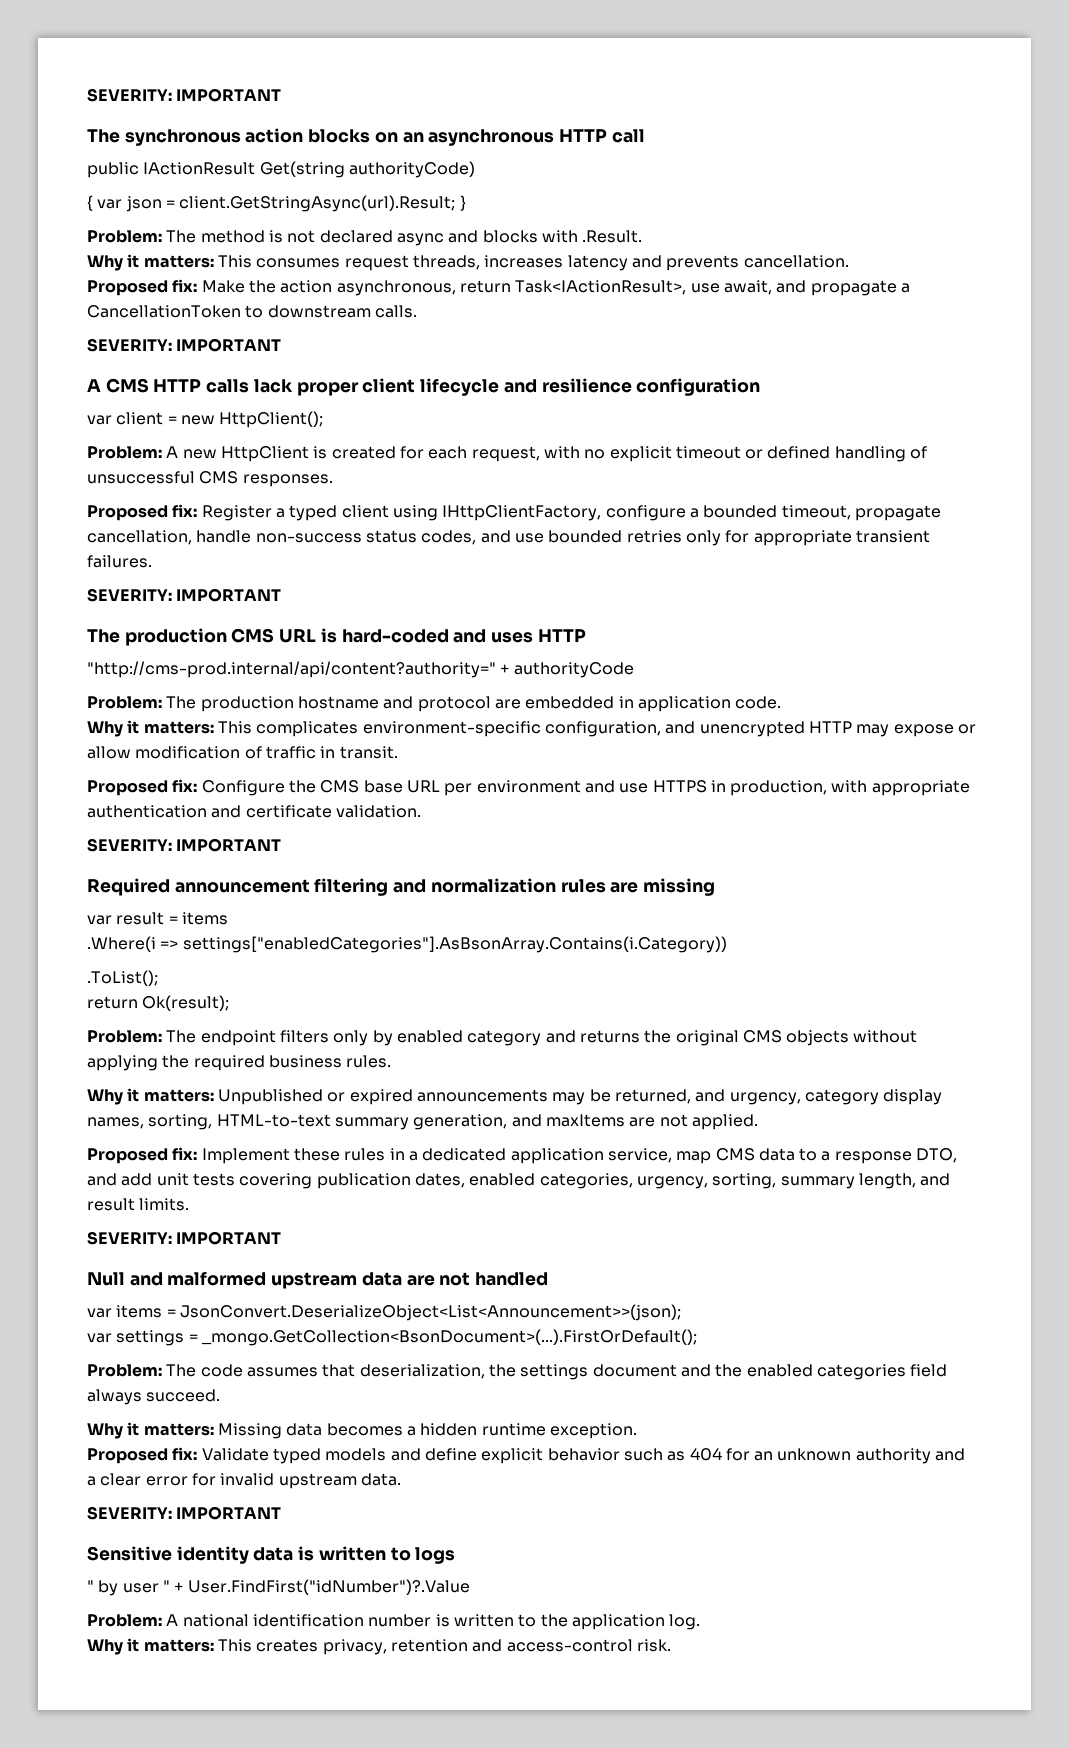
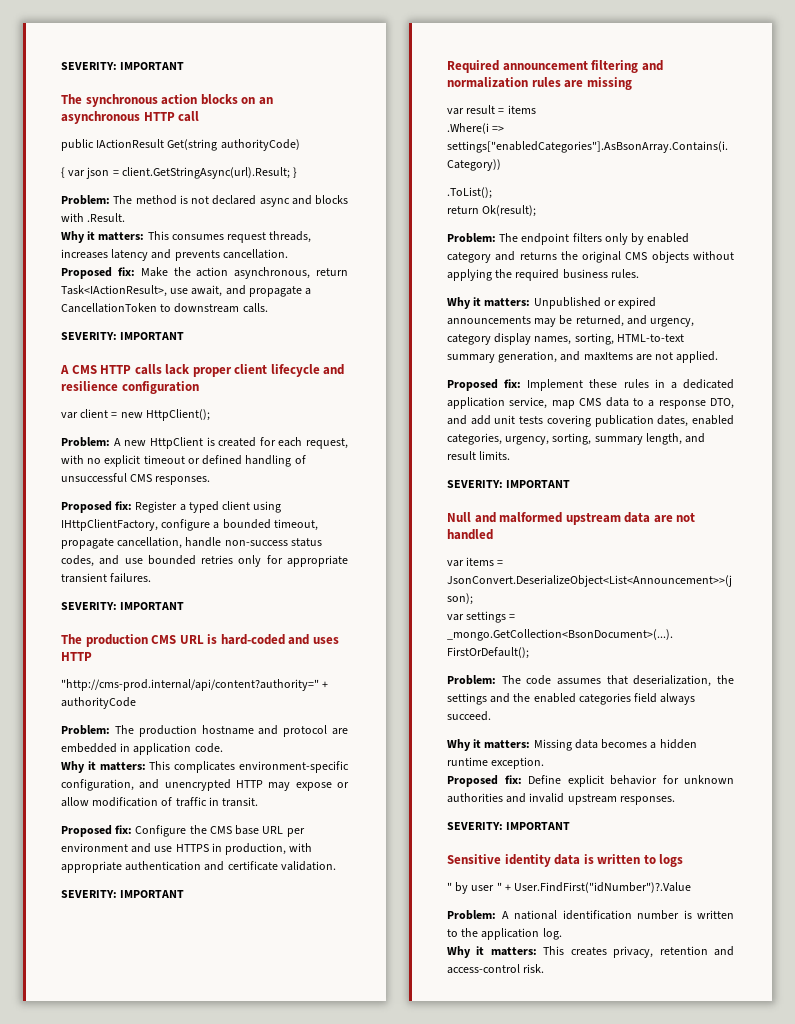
[592,1364,677,1377] document -> (487, 699) none
[201,1448,966,1464] [87,1473,216,1486] Validate typed models and define explicit behavior such as 404 for an unknown authority and a clear error for -> [528,775,734,787] [447,793,527,803] Define explicit behavior for unknown authorities and
[360,1473,401,1486] data. -> [619,796,675,805] responses.

